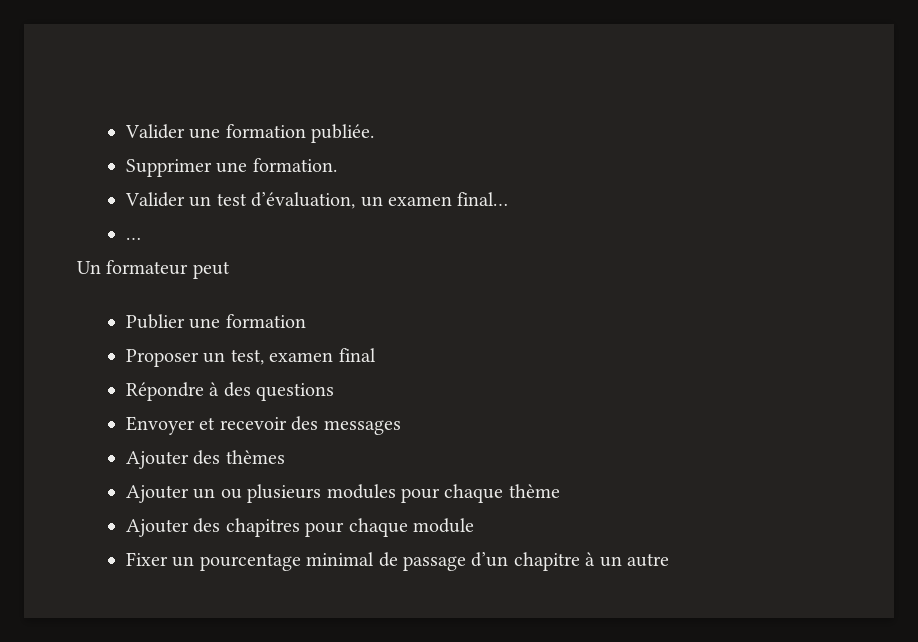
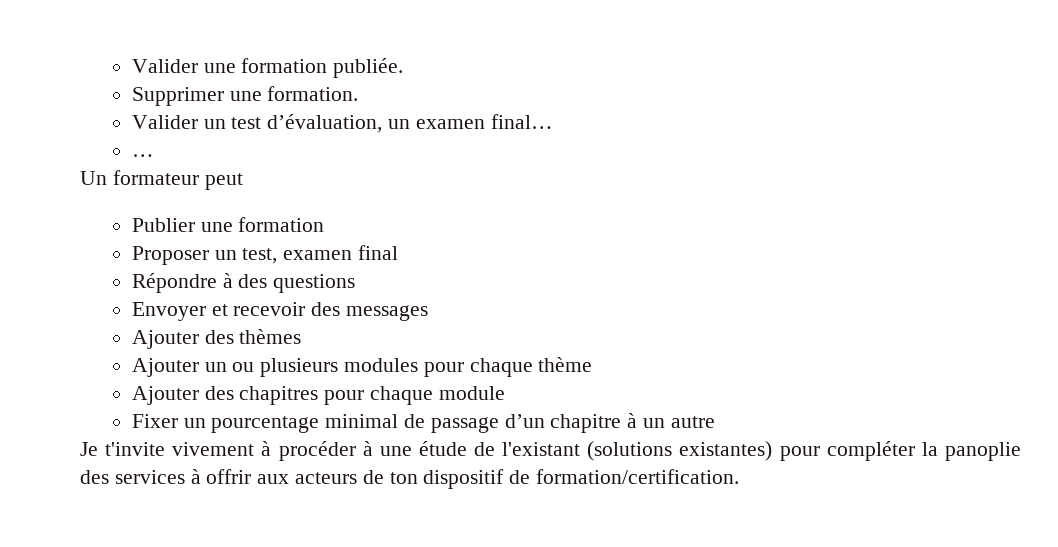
(670, 560) none -> [80,441,1021,461] [80,469,740,489] // Je t'invite vivement à procéder à une étude de l'existant (solutions existantes) pour compléter la panoplie des services à offrir aux acteurs de ton dispositif de formation/certification.

